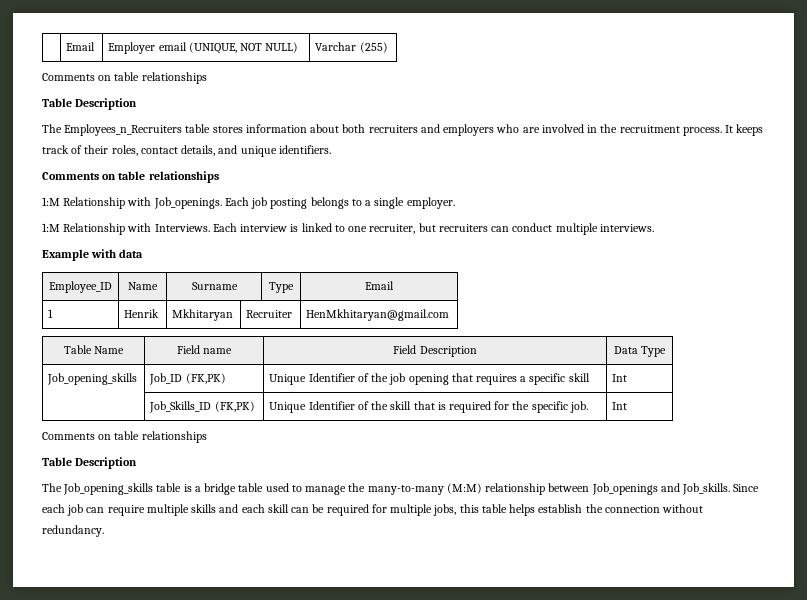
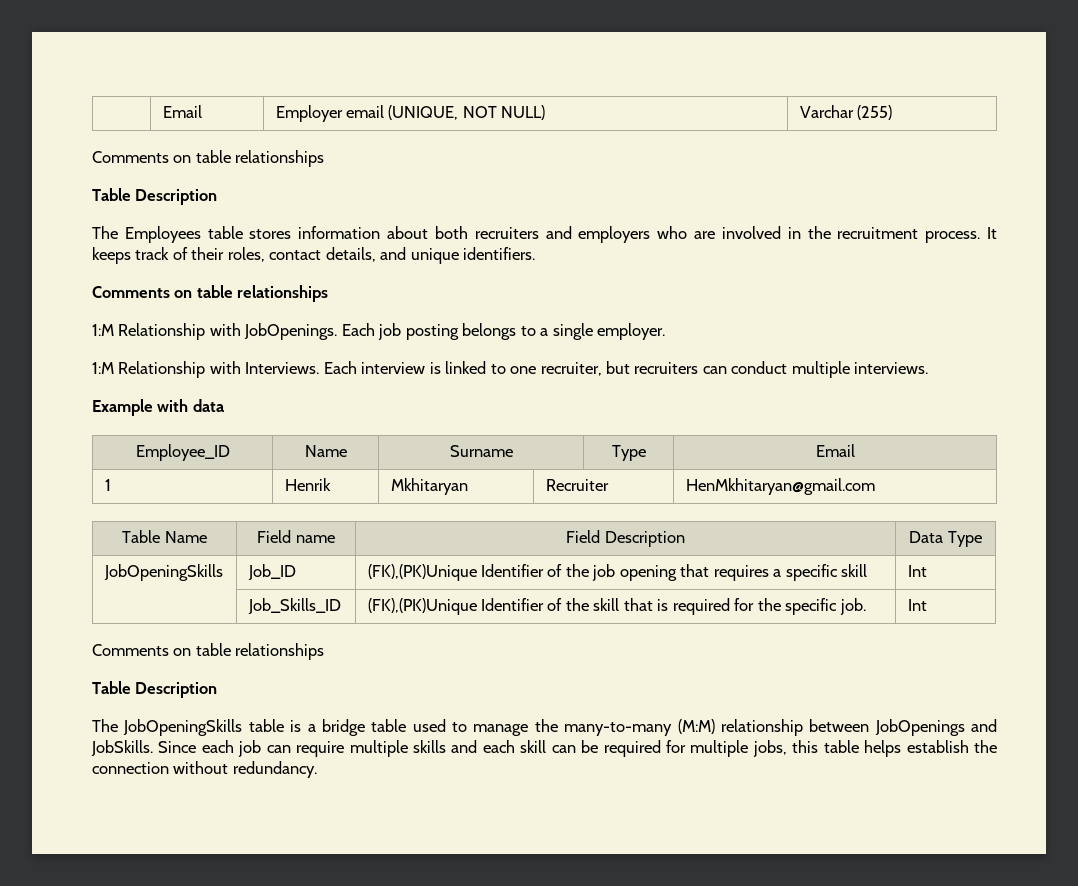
[64,124,183,136] Employees_n_Recruiters -> [124,226,201,243] Employees
[153,197,222,209] Job_openings. -> [244,323,338,340] JobOpenings.
[47,373,138,385] Job_opening_skills -> [103,564,223,581] JobOpeningSkills
[185,373,226,384] [269,374,307,385] (FK,PK) | Unique -> [367,564,477,581] | (FK),(PK)Unique
[214,401,255,412] [269,402,307,413] (FK,PK) | Unique -> [367,598,477,615] | (FK),(PK)Unique
[63,483,154,495] Job_opening_skills -> [123,719,243,736] JobOpeningSkills
[591,483,731,495] Job_openings and Job_skills. -> [874,719,997,736] [91,740,153,756] JobOpenings and JobSkills.

